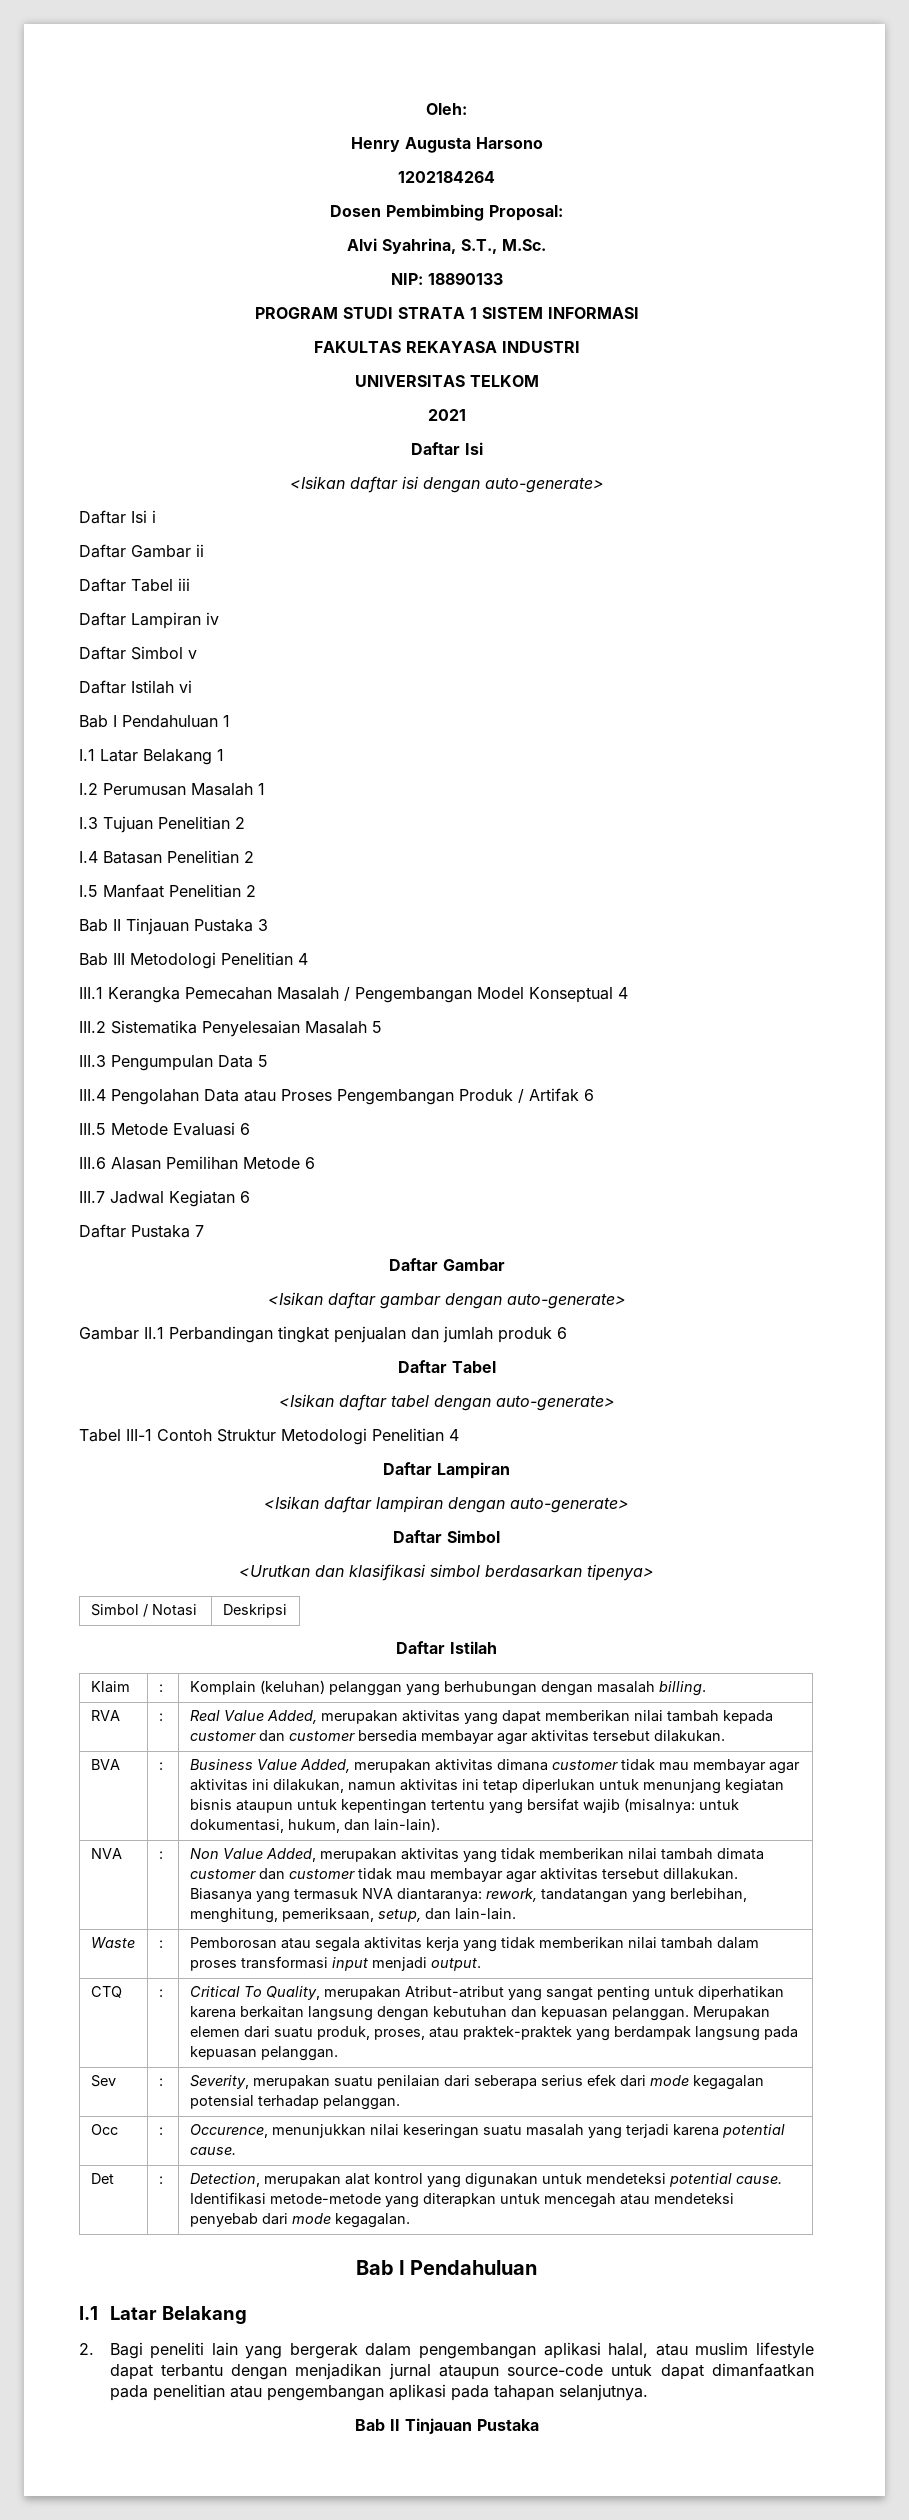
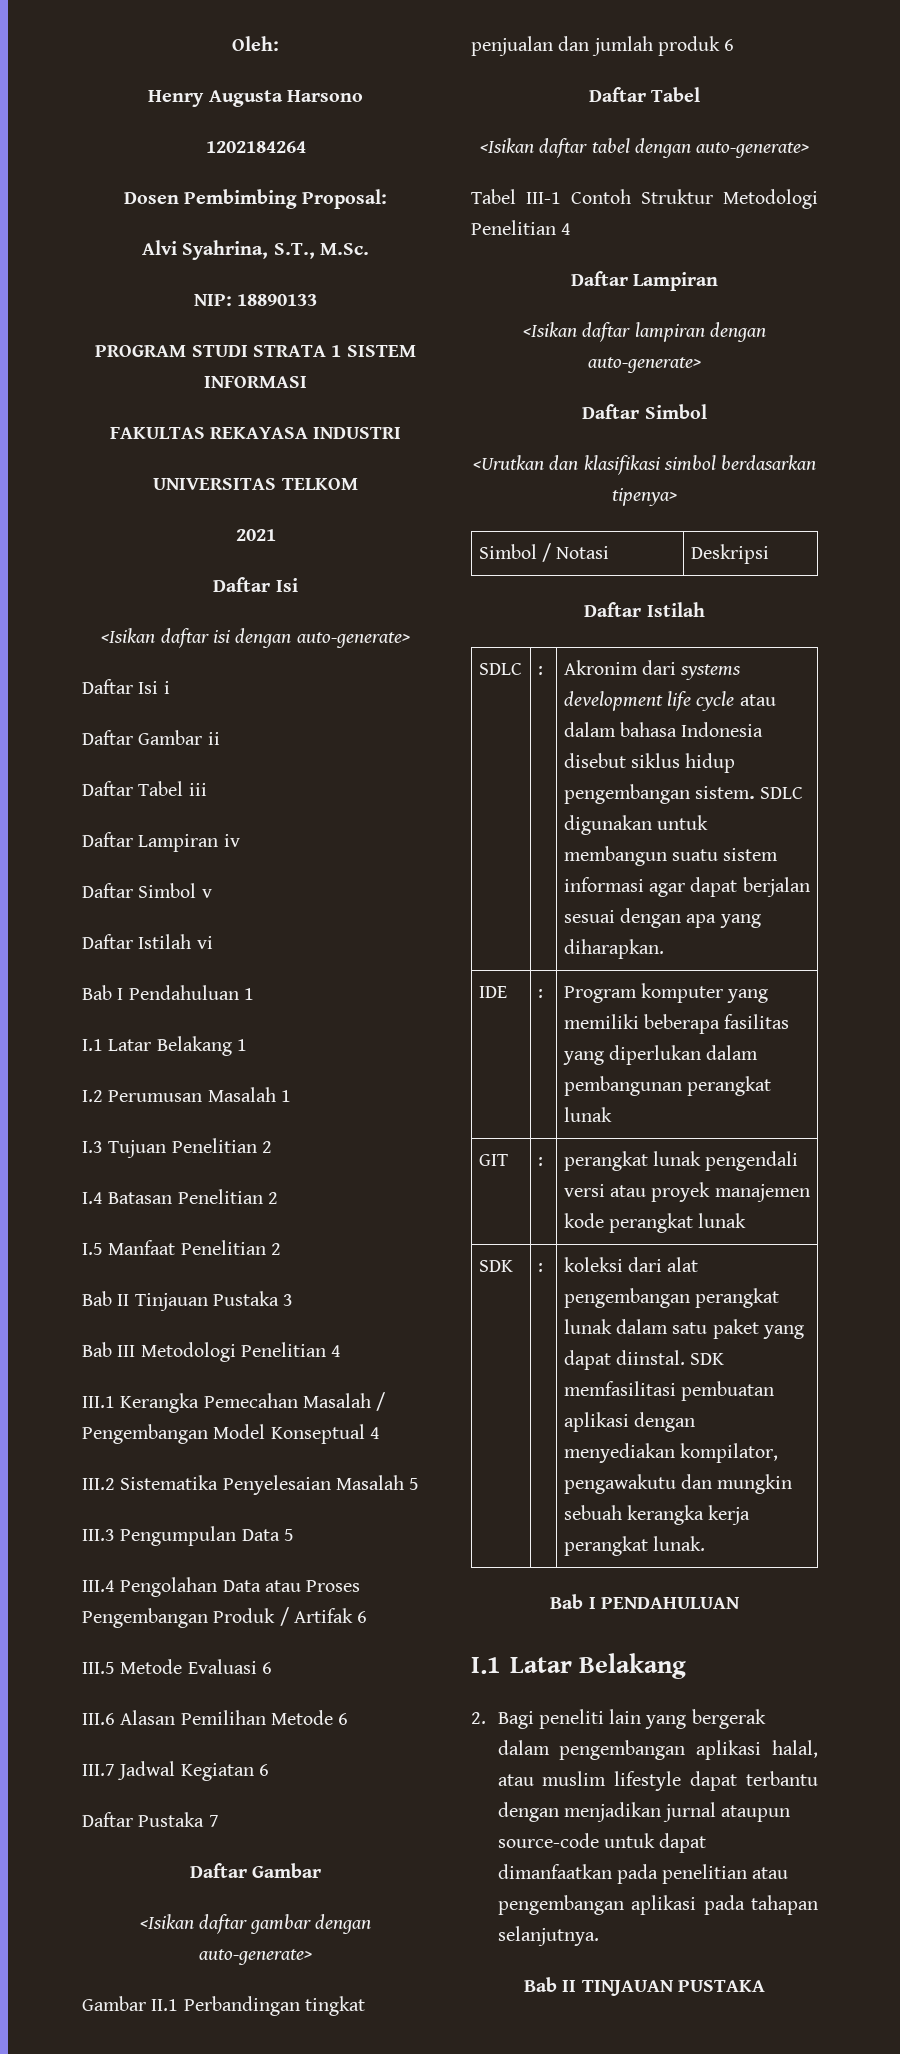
[90,1681,130,1693] [158,1684,163,1692] [189,1680,706,1696] [90,1710,120,1721] [158,1713,163,1721] [189,1710,773,1725] [189,1730,725,1745] [90,1759,120,1770] [158,1762,163,1770] [189,1759,800,1774] [189,1779,784,1794] [189,1798,739,1814] [189,1818,440,1833] [90,1848,122,1859] [158,1851,163,1859] [189,1848,764,1863] [189,1868,738,1883] [189,1888,747,1903] [189,1908,516,1923] [90,1937,135,1948] [158,1940,163,1948] [189,1937,759,1952] [189,1956,481,1971] [90,1986,122,1998] [158,1989,163,1997] [189,1986,784,2001] [189,2006,770,2021] [189,2026,798,2041] [189,2046,338,2061] [90,2075,116,2087] [158,2078,163,2086] [189,2074,764,2090] [189,2095,400,2110] [90,2124,118,2135] [158,2127,163,2135] [189,2124,785,2139] [189,2147,236,2155] [90,2173,114,2184] [158,2176,163,2184] [189,2173,782,2188] [189,2192,734,2208] [189,2213,410,2228] [355,2260,538,2275] Klaim | : | Komplain (keluhan) pelanggan yang berhubungan dengan masalah billing. // RVA | : | Real Value Added, merupakan aktivitas yang dapat memberikan nilai tambah kepada customer dan customer bersedia membayar agar aktivitas tersebut dilakukan. // BVA | : | Business Value Added, merupakan aktivitas dimana customer tidak mau membayar agar aktivitas ini dilakukan, namun aktivitas ini tetap diperlukan untuk menunjang kegiatan bisnis ataupun untuk kepentingan tertentu yang bersifat wajib (misalnya: untuk dokumentasi, hukum, dan lain-lain). // NVA | : | Non Value Added, merupakan aktivitas yang tidak memberikan nilai tambah dimata customer dan customer tidak mau membayar agar aktivitas tersebut dillakukan. Biasanya yang termasuk NVA diantaranya: rework, tandatangan yang berlebihan, menghitung, pemeriksaan, setup, dan lain-lain. // Waste | : | Pemborosan atau segala aktivitas kerja yang tidak memberikan nilai tambah dalam proses transformasi input menjadi output. // CTQ | : | Critical To Quality, merupakan Atribut-atribut yang sangat penting untuk diperhatikan karena berkaitan langsung dengan kebutuhan dan kepuasan pelanggan. Merupakan elemen dari suatu produk, proses, atau praktek-praktek yang berdampak langsung pada kepuasan pelanggan. // Sev | : | Severity, merupakan suatu penilaian dari seberapa serius efek dari mode kegagalan potensial terhadap pelanggan. // Occ | : | Occurence, menunjukkan nilai keseringan suatu masalah yang terjadi karena potential cause. // Det | : | Detection, merupakan alat kontrol yang digunakan untuk mendeteksi potential cause. Identifikasi metode-metode yang diterapkan untuk mencegah atau mendeteksi penyebab dari mode kegagalan. // Bab I Pendahuluan -> [478,663,522,675] [537,666,543,675] [563,660,742,680] [563,691,776,711] [563,722,764,737] [563,753,736,773] [563,784,804,804] [563,815,709,835] [563,846,779,866] [563,877,810,897] [563,908,761,928] [563,939,664,959] [478,986,507,998] [537,989,543,998] [563,983,769,1003] [563,1014,790,1034] [562,1045,759,1065] [563,1076,772,1096] [563,1107,612,1122] [478,1154,508,1166] [537,1157,543,1166] [563,1151,799,1171] [563,1182,810,1202] [563,1213,747,1233] [478,1260,513,1272] [537,1263,543,1272] [563,1257,699,1272] [563,1288,780,1308] [563,1319,804,1339] [563,1350,725,1370] [563,1381,775,1401] [563,1412,696,1432] [563,1443,779,1463] [563,1474,793,1494] [563,1505,751,1525] [563,1536,706,1556] [550,1594,739,1609] SDLC | : | Akronim dari systems development life cycle atau dalam bahasa Indonesia disebut siklus hidup pengembangan sistem. SDLC digunakan untuk membangun suatu sistem informasi agar dapat berjalan sesuai dengan apa yang diharapkan. // IDE | : | Program komputer yang memiliki beberapa fasilitas yang diperlukan dalam pembangunan perangkat lunak // GIT | : | perangkat lunak pengendali versi atau proyek manajemen kode perangkat lunak // SDK | : | koleksi dari alat pengembangan perangkat lunak dalam satu paket yang dapat diinstal. SDK memfasilitasi pembuatan aplikasi dengan menyediakan kompilator, pengawakutu dan mungkin sebuah kerangka kerja perangkat lunak. // Bab I PENDAHULUAN
[404,2418,539,2434] Tinjauan Pustaka -> [581,1980,765,1996] TINJAUAN PUSTAKA

